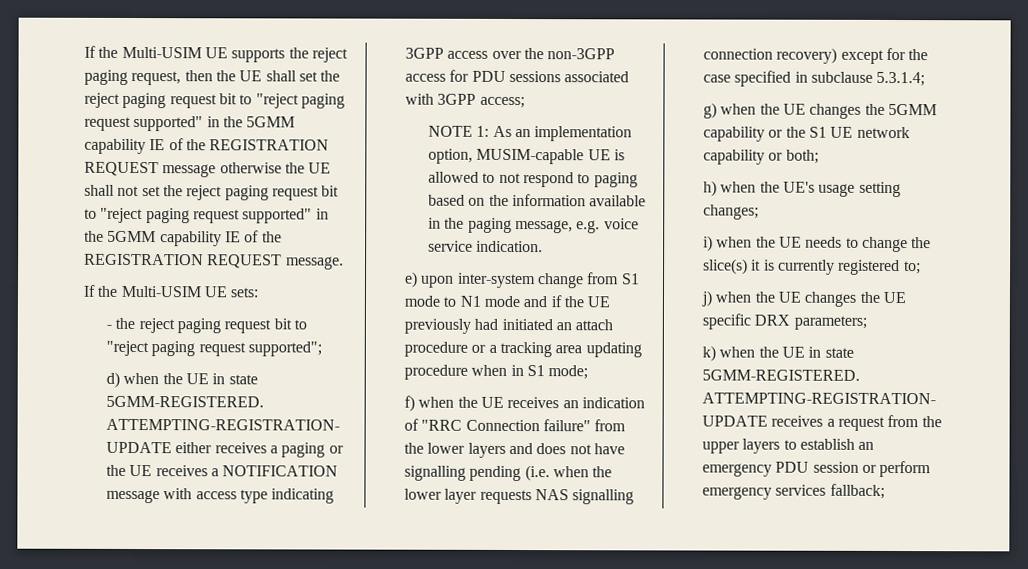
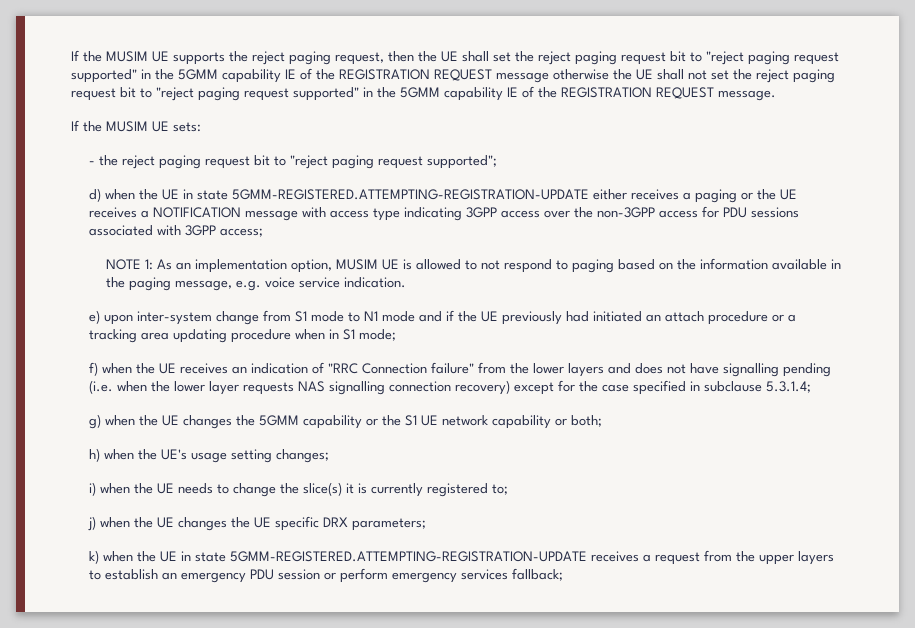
[84,45,202,59] If the Multi-USIM -> [71,50,148,62] If the MUSIM
[120,285,201,298] Multi-USIM -> [106,121,148,132] MUSIM
[476,148,585,165] MUSIM-capable -> [336,259,379,270] MUSIM

